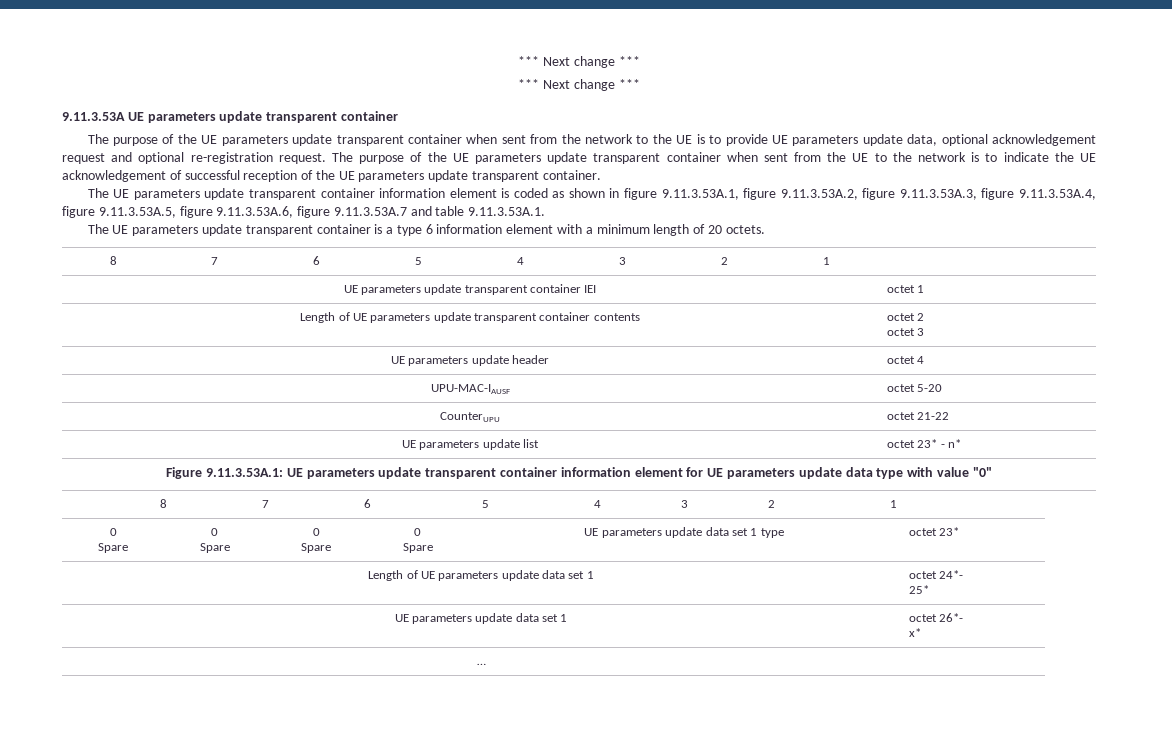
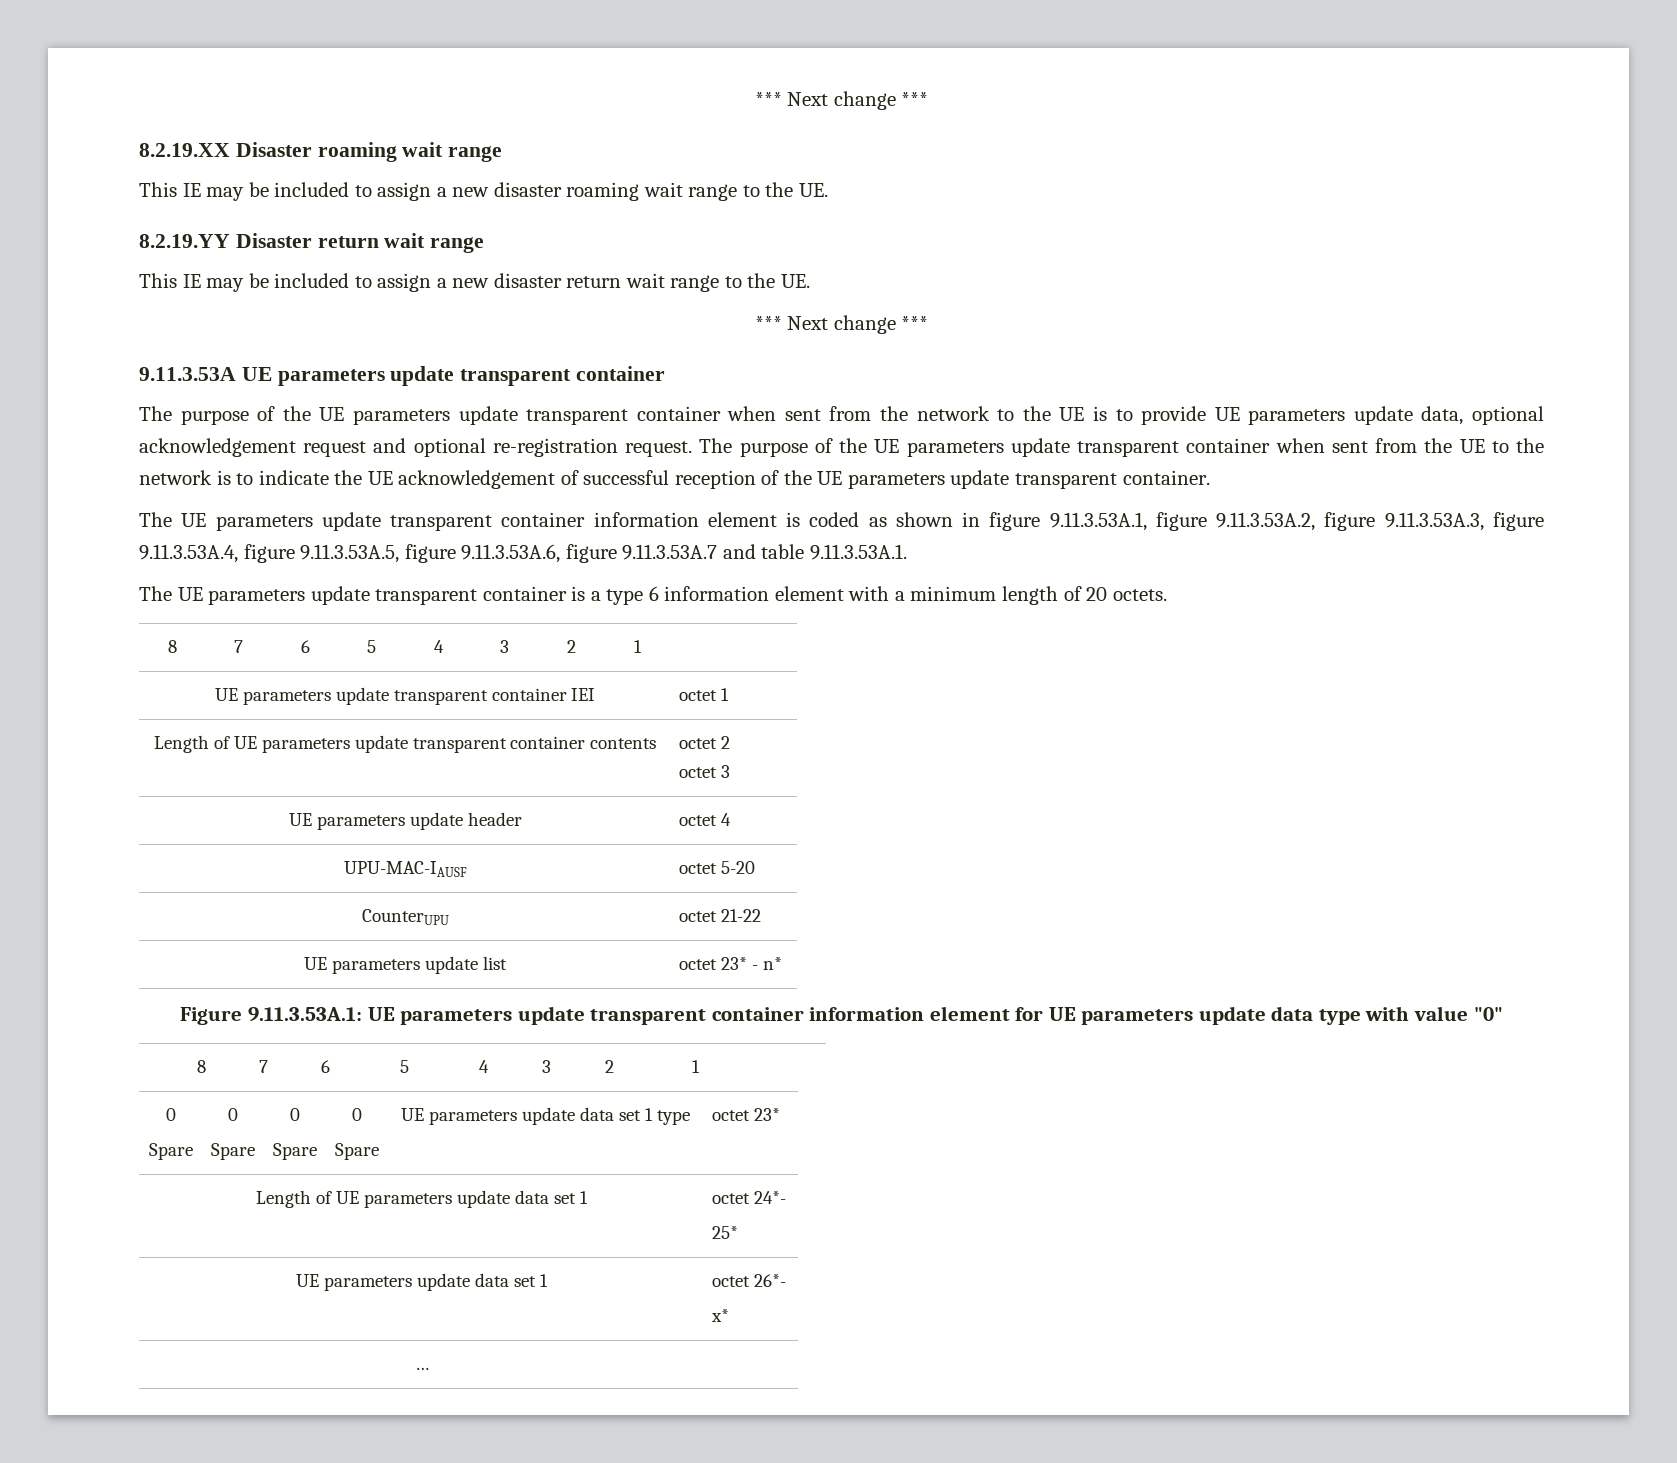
[518,56,640,68] *** Next change *** -> [754,91,929,110] [139,142,503,162] [139,182,829,201] [139,233,485,253] [139,273,811,292] *** Next change *** // 8.2.19.XX Disaster roaming wait range // This IE may be included to assign a new disaster roaming wait range to the UE. // 8.2.19.YY Disaster return wait range // This IE may be included to assign a new disaster return wait range to the UE.

